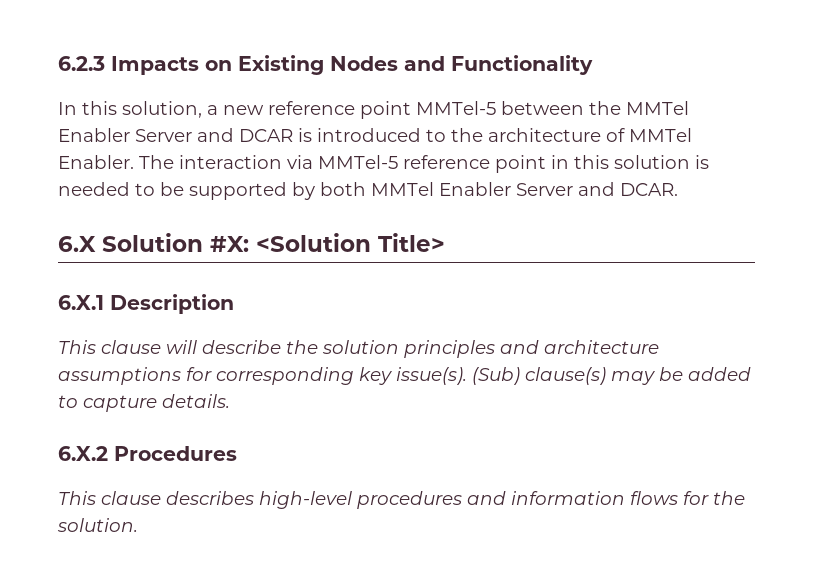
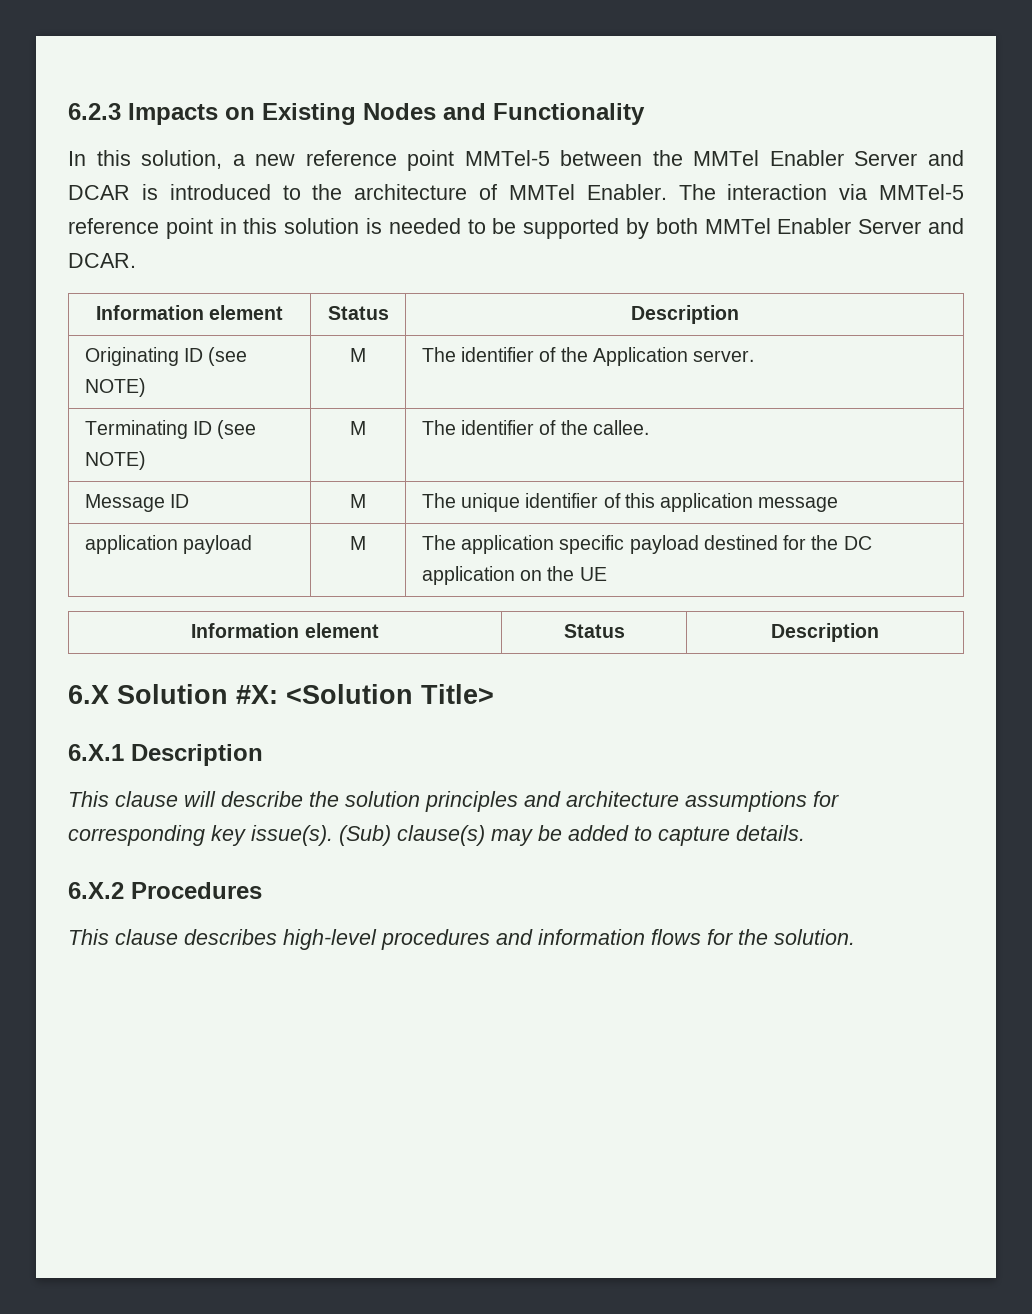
(678, 189) none -> [95,305,284,320] [327,306,389,320] [630,305,739,324] [84,347,248,366] [84,378,146,397] [350,348,366,362] [421,347,755,366] [84,420,257,439] [84,451,146,470] [350,421,366,435] [421,420,649,435] [84,494,190,512] [350,494,366,508] [421,493,839,512] [84,535,253,554] [350,536,366,550] [421,535,872,554] [421,566,607,585] [191,623,379,638] [563,624,625,638] [771,623,879,642] // Information element | Status | Description // Originating ID (see NOTE) | M | The identifier of the Application server. // Terminating ID (see NOTE) | M | The identifier of the callee. // Message ID | M | The unique identifier of this application message // application payload | M | The application specific payload destined for the DC application on the UE // Information element | Status | Description

